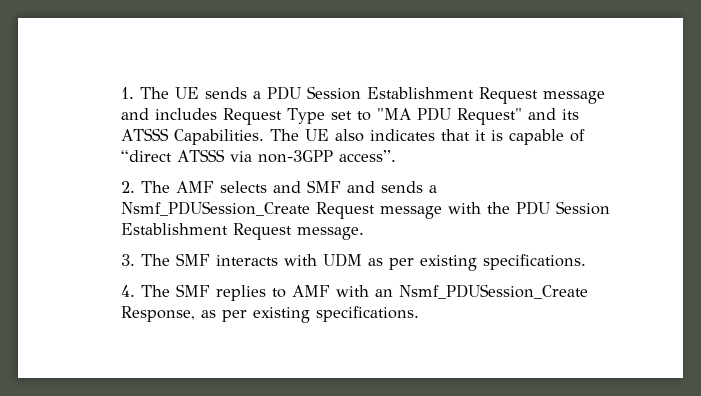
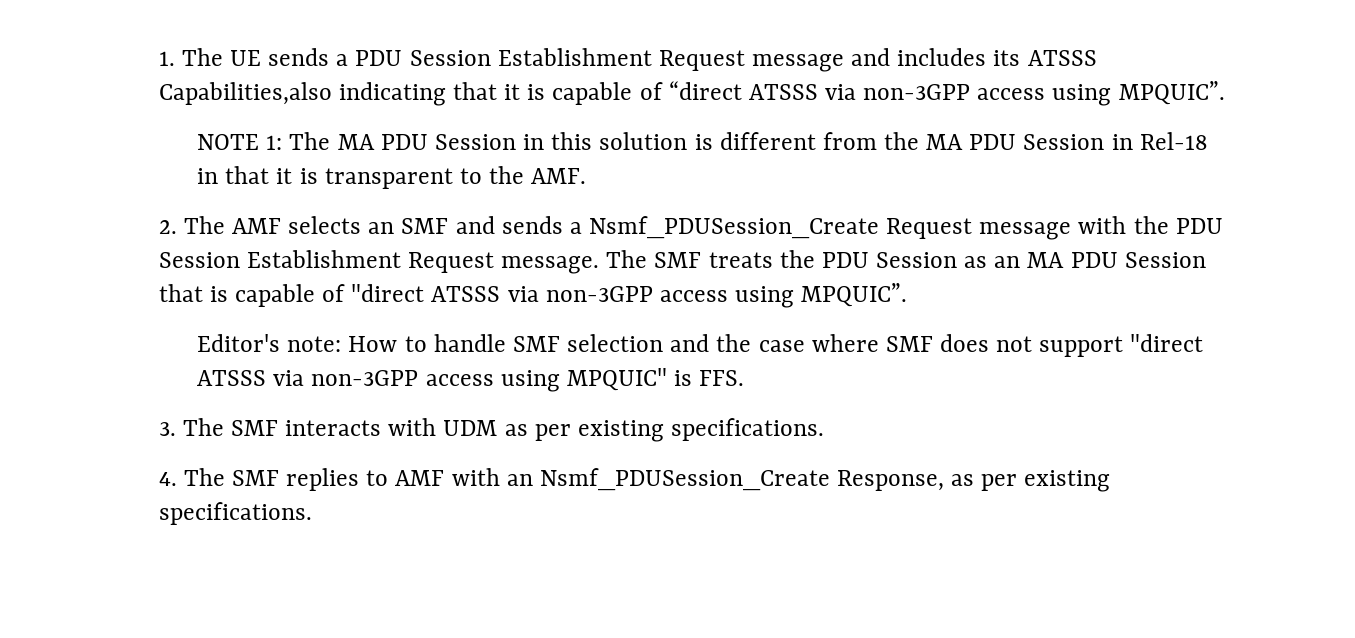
[222,107,579,125] [120,128,435,145] Request Type set to "MA PDU Request" and its ATSSS Capabilities. The UE also indicates -> [993,50,1097,66] [158,82,446,106] its ATSSS Capabilities,also indicating
[338,150,396,162] access”. -> [977,81,1225,106] [197,132,1208,150] [197,166,587,189] access using MPQUIC”. // NOTE 1: The MA PDU Session in this solution is different from the MA PDU Session in Rel-18 in that it is transparent to the AMF.
[272,181,301,193] and -> [368,222,395,234] an
(364, 233) none -> [606,250,1206,268] [158,283,908,308] [197,334,1204,357] [197,368,745,392] The SMF treats the PDU Session as an MA PDU Session that is capable of "direct ATSSS via non-3GPP access using MPQUIC”. // Editor's note: How to handle SMF selection and the case where SMF does not support "direct ATSSS via non-3GPP access using MPQUIC" is FFS.

